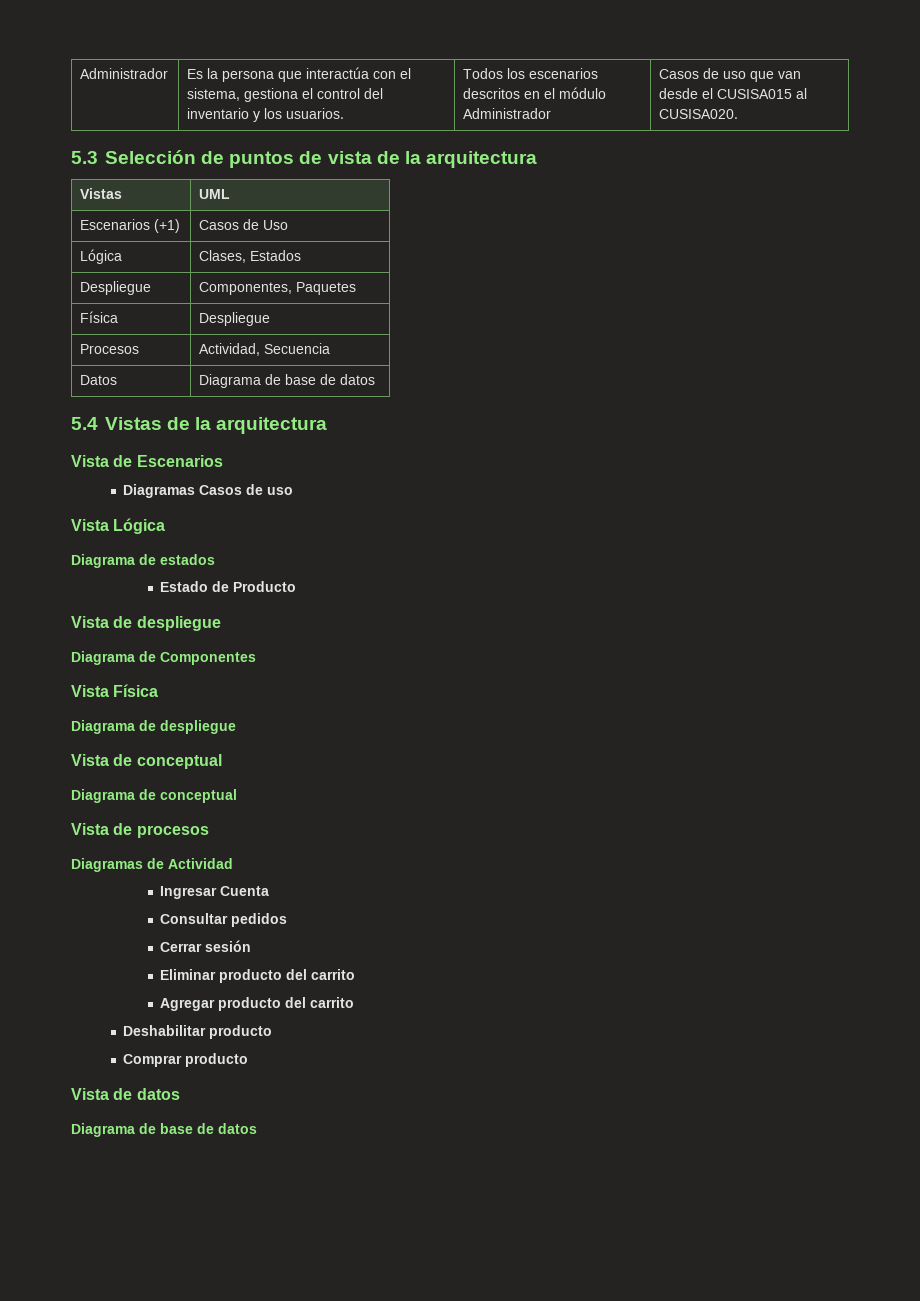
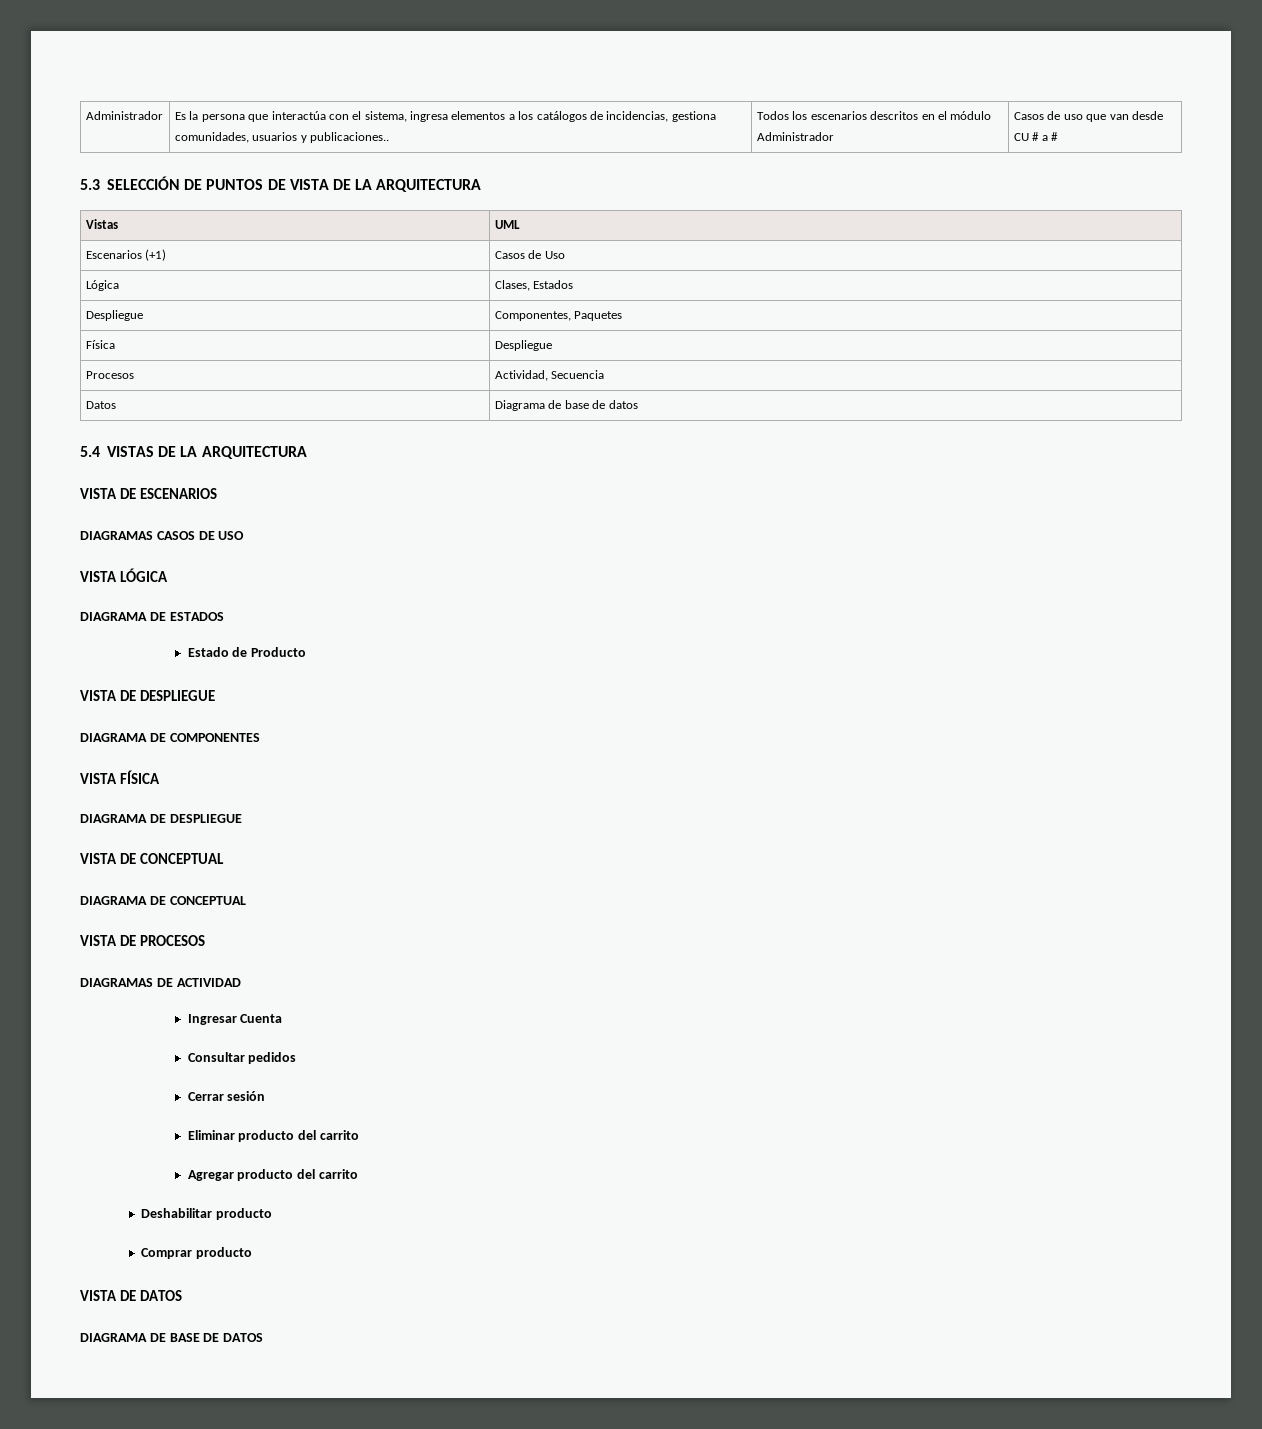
[244,88,384,102] [187,108,345,122] gestiona el control del inventario y los usuarios. -> [409,111,716,122] [174,132,390,143] ingresa elementos a los catálogos de incidencias, gestiona comunidades, usuarios y publicaciones..
[702,88,808,99] [659,109,739,119] [71,150,537,168] el CUSISA015 al CUSISA020. // 5.3 Selección de puntos de vista de la arquitectura -> [1013,132,1059,141] [80,176,482,192] CU # a # // 5.3 SELECCIÓN DE PUNTOS DE VISTA DE LA ARQUITECTURA
[105,417,328,434] [71,455,223,467] [123,484,294,498] [71,518,166,534] [71,554,215,568] [160,581,297,592] [71,616,221,631] [71,651,256,665] [71,684,159,697] [71,720,236,734] [71,754,222,769] [71,789,237,803] [71,823,209,838] [71,858,233,872] Vistas de la arquitectura // Vista de Escenarios // Diagramas Casos de uso // Vista Lógica // Diagrama de estados // Estado de Producto // Vista de despliegue // Diagrama de Componentes // Vista Física // Diagrama de despliegue // Vista de conceptual // Diagrama de conceptual // Vista de procesos // Diagramas de Actividad -> [107,446,307,459] [80,488,217,499] [80,531,245,540] [80,568,168,582] [80,612,224,621] [187,647,307,657] [80,690,215,701] [80,733,260,742] [80,770,160,784] [80,814,242,823] [80,853,224,864] [80,896,246,905] [80,935,205,946] [80,978,241,987] VISTAS DE LA ARQUITECTURA // VISTA DE ESCENARIOS // DIAGRAMAS CASOS DE USO // VISTA LÓGICA // DIAGRAMA DE ESTADOS // Estado de Producto // VISTA DE DESPLIEGUE // DIAGRAMA DE COMPONENTES // VISTA FÍSICA // DIAGRAMA DE DESPLIEGUE // VISTA DE CONCEPTUAL // DIAGRAMA DE CONCEPTUAL // VISTA DE PROCESOS // DIAGRAMAS DE ACTIVIDAD
[71,1088,180,1100] [71,1123,257,1137] Vista de datos // Diagrama de base de datos -> [80,1290,182,1301] [80,1333,264,1342] VISTA DE DATOS // DIAGRAMA DE BASE DE DATOS

